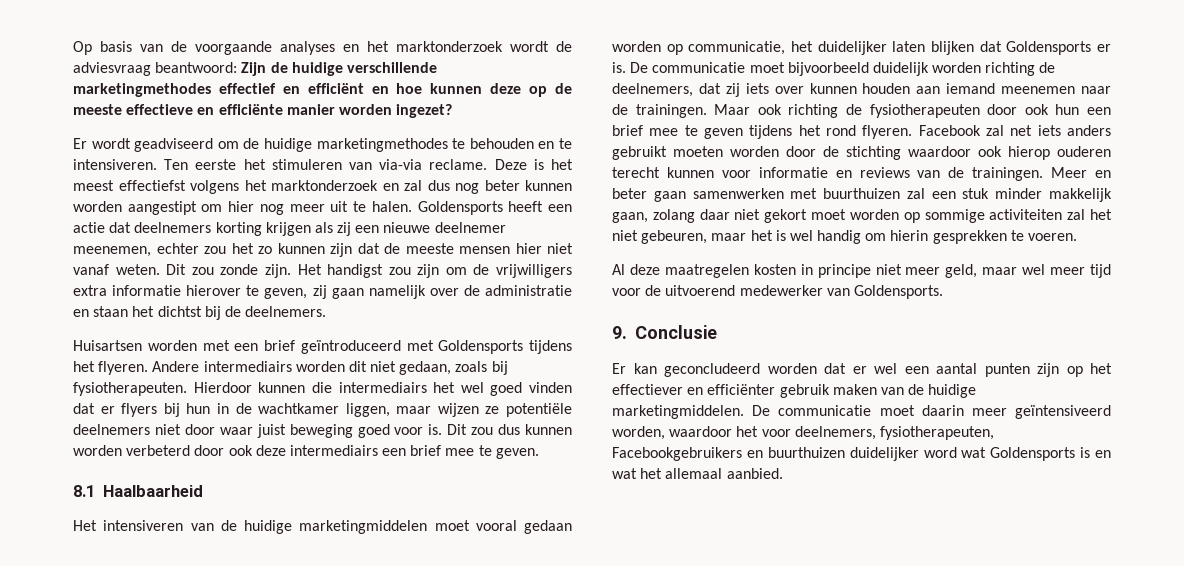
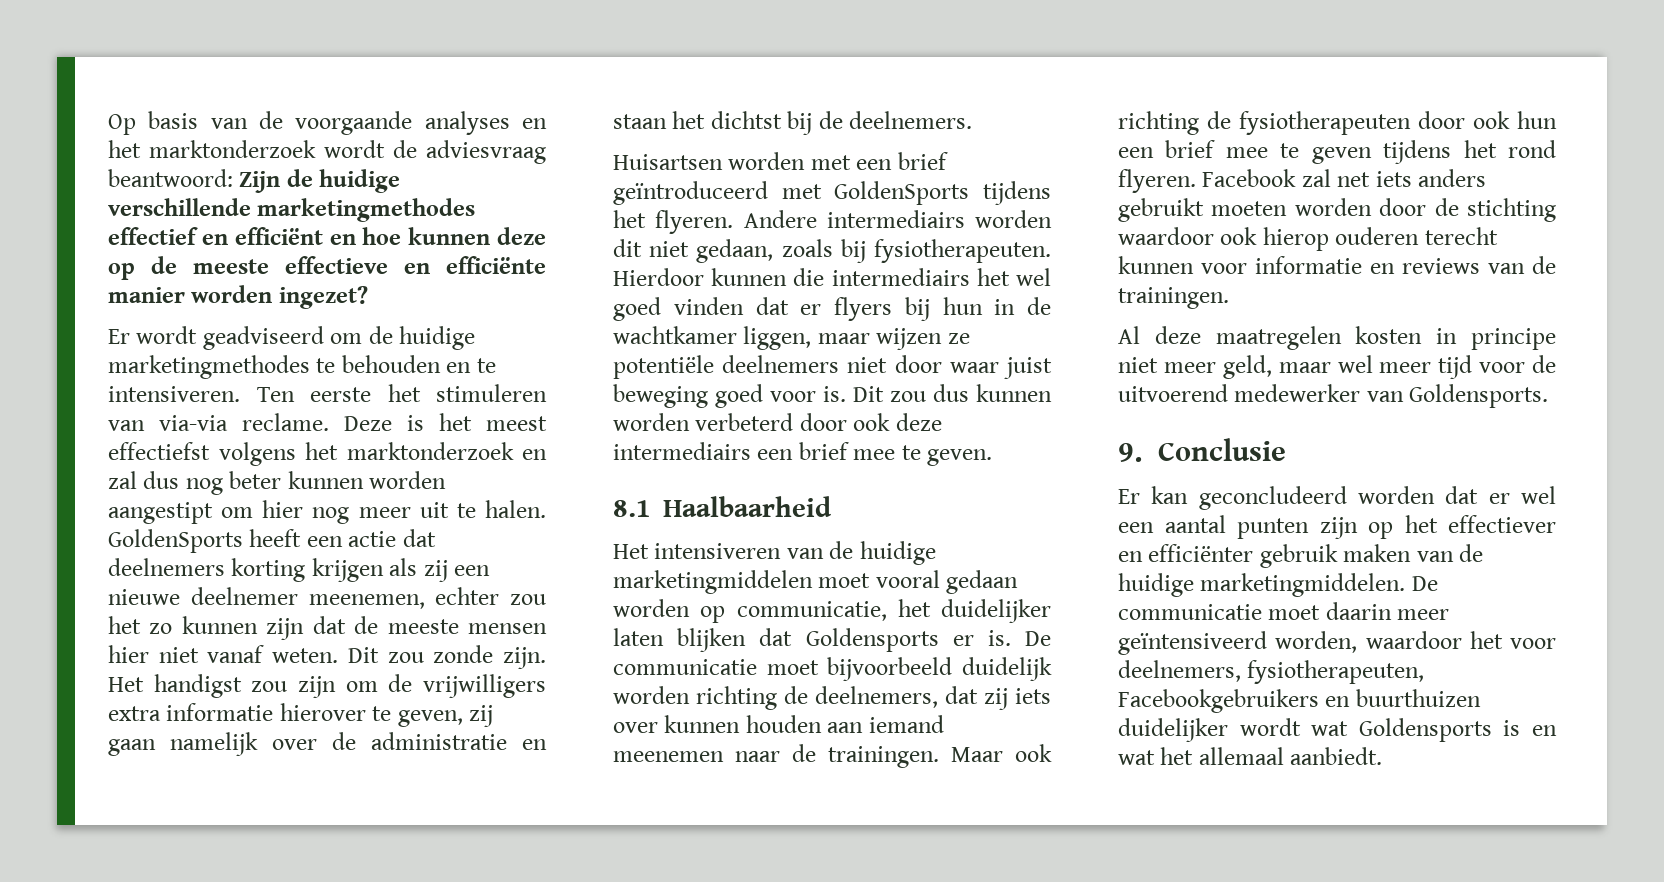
[417,201,503,215] Goldensports -> [108,529,243,553] GoldenSports
[438,340,524,354] Goldensports -> [834,181,970,205] GoldenSports
[1051,167,1111,178] [612,188,1112,202] [612,209,1112,223] [612,230,1078,244] Meer en beter gaan samenwerken met buurthuizen zal een stuk minder makkelijk gaan, zolang daar niet gekort moet worden op sommige activiteiten zal het niet gebeuren, maar het is wel handig om hierin gesprekken te voeren. -> (1229, 298) none
[923,447,957,458] word -> [1239,718,1301,736] wordt
[726,468,783,479] aanbied. -> [1290,747,1383,765] aanbiedt.

